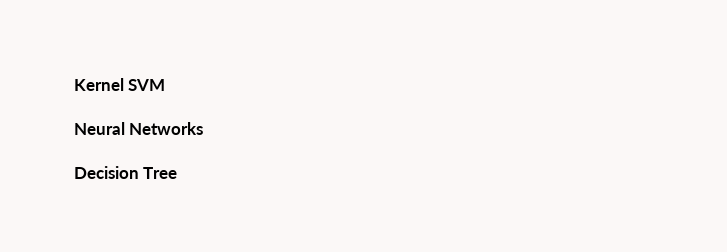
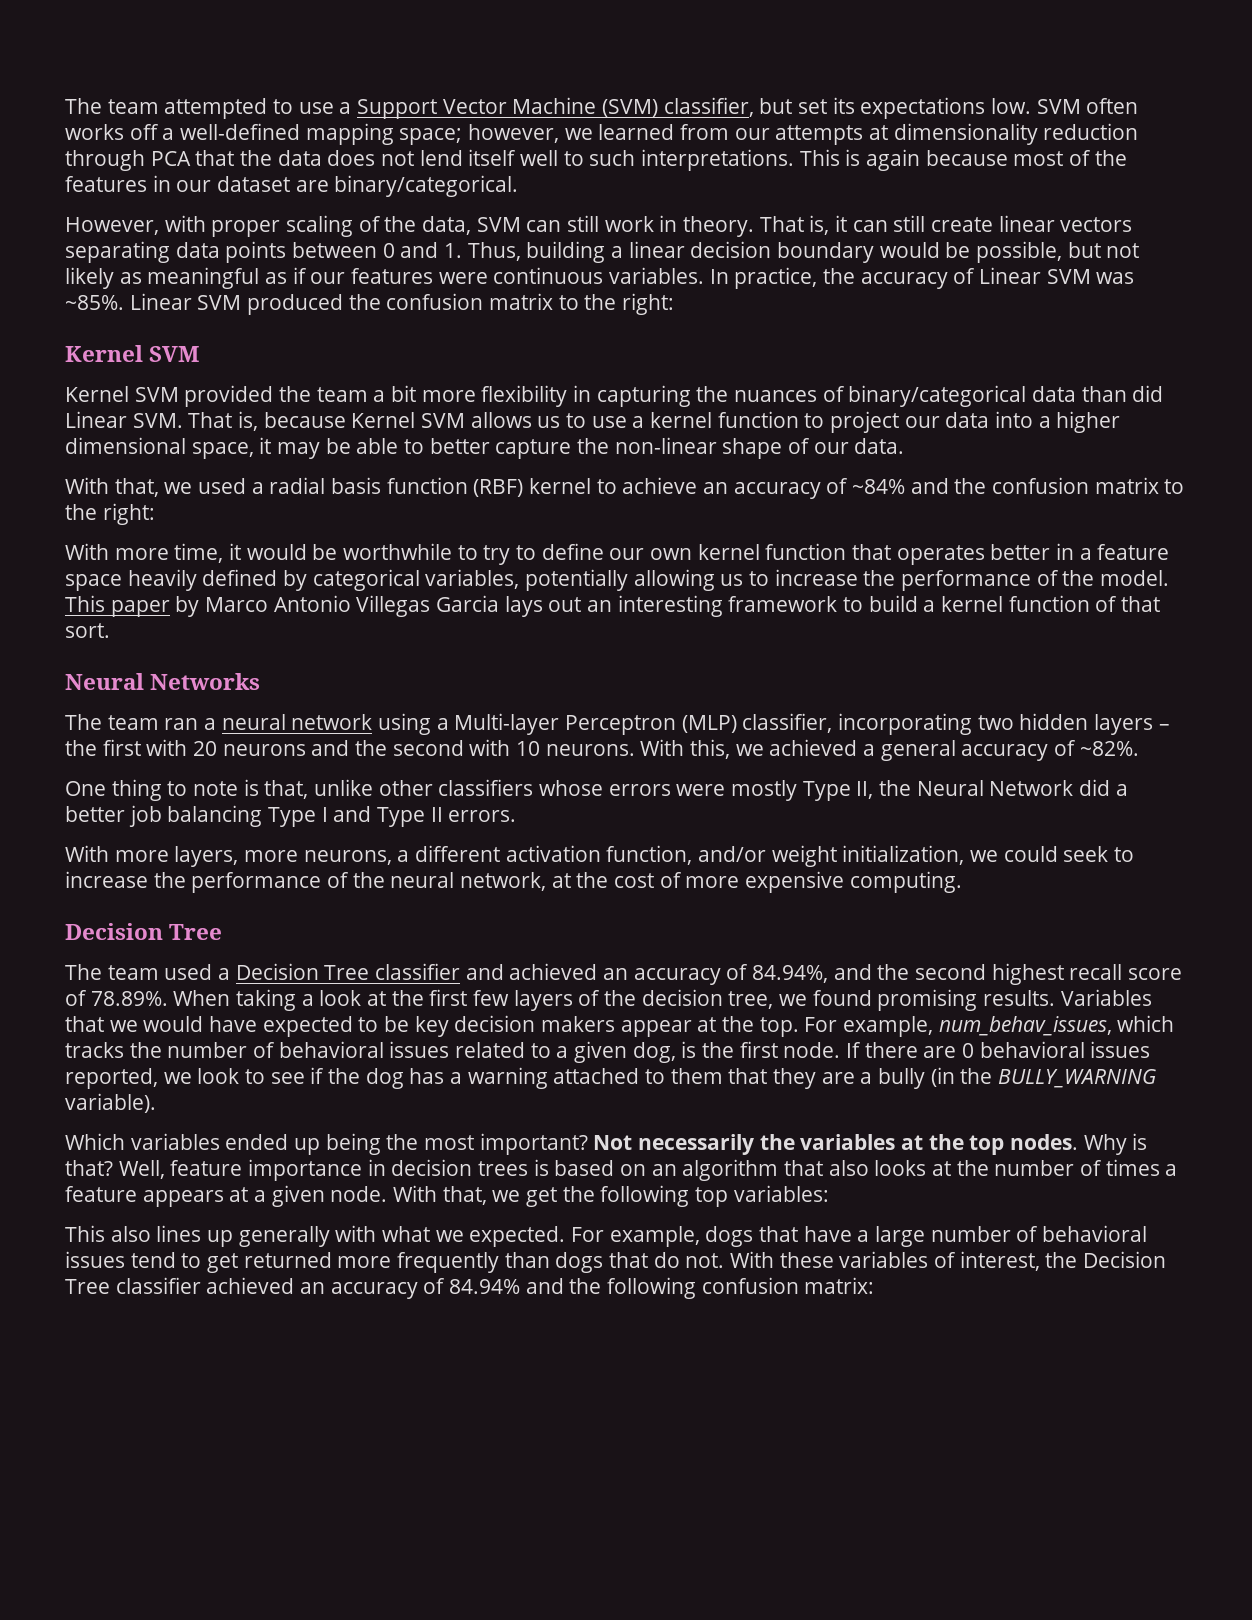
[74,78,166,91] [74,122,204,135] [74,166,178,179] Kernel SVM // Neural Networks // Decision Tree -> [65,97,1139,119] [65,123,1139,145] [65,149,1127,171] [65,175,519,197] [65,215,1133,237] [65,241,1140,263] [65,267,1135,289] [65,293,675,315] [65,345,200,362] [65,385,1164,407] [65,411,1121,433] [65,437,905,459] [65,477,1185,499] [65,503,155,525] [65,543,1170,565] [65,569,1170,591] [65,595,1161,617] [65,623,110,638] [65,673,261,690] [65,713,1170,735] [65,739,1139,761] [65,779,1128,801] [65,805,517,827] [65,845,1135,867] [65,871,962,893] [65,923,223,940] [65,963,1183,985] [65,989,1152,1011] [65,1015,1175,1037] [65,1041,1151,1063] [65,1067,1157,1089] [65,1093,156,1113] [65,1133,1148,1155] [65,1159,1178,1181] [65,1185,829,1207] [65,1225,1148,1247] [65,1251,1167,1273] [65,1277,875,1299] The team attempted to use a Support Vector Machine (SVM) classifier, but set its expectations low. SVM often works off a well-defined mapping space; however, we learned from our attempts at dimensionality reduction through PCA that the data does not lend itself well to such interpretations. This is again because most of the features in our dataset are binary/categorical. // However, with proper scaling of the data, SVM can still work in theory. That is, it can still create linear vectors separating data points between 0 and 1. Thus, building a linear decision boundary would be possible, but not likely as meaningful as if our features were continuous variables. In practice, the accuracy of Linear SVM was ~85%. Linear SVM produced the confusion matrix to the right: // Kernel SVM // Kernel SVM provided the team a bit more flexibility in capturing the nuances of binary/categorical data than did Linear SVM. That is, because Kernel SVM allows us to use a kernel function to project our data into a higher dimensional space, it may be able to better capture the non-linear shape of our data. // With that, we used a radial basis function (RBF) kernel to achieve an accuracy of ~84% and the confusion matrix to the right: // With more time, it would be worthwhile to try to define our own kernel function that operates better in a feature space heavily defined by categorical variables, potentially allowing us to increase the performance of the model. This paper by Marco Antonio Villegas Garcia lays out an interesting framework to build a kernel function of that sort. // Neural Networks // The team ran a neural network using a Multi-layer Perceptron (MLP) classifier, incorporating two hidden layers – the first with 20 neurons and the second with 10 neurons. With this, we achieved a general accuracy of ~82%. // One thing to note is that, unlike other classifiers whose errors were mostly Type II, the Neural Network did a better job balancing Type I and Type II errors. // With more layers, more neurons, a different activation function, and/or weight initialization, we could seek to increase the performance of the neural network, at the cost of more expensive computing. // Decision Tree // The team used a Decision Tree classifier and achieved an accuracy of 84.94%, and the second highest recall score of 78.89%. When taking a look at the first few layers of the decision tree, we found promising results. Variables that we would have expected to be key decision makers appear at the top. For example, num_behav_issues, which tracks the number of behavioral issues related to a given dog, is the first node. If there are 0 behavioral issues reported, we look to see if the dog has a warning attached to them that they are a bully (in the BULLY_WARNING variable). // Which variables ended up being the most important? Not necessarily the variables at the top nodes. Why is that? Well, feature importance in decision trees is based on an algorithm that also looks at the number of times a feature appears at a given node. With that, we get the following top variables: // This also lines up generally with what we expected. For example, dogs that have a large number of behavioral issues tend to get returned more frequently than dogs that do not. With these variables of interest, the Decision Tree classifier achieved an accuracy of 84.94% and the following confusion matrix:

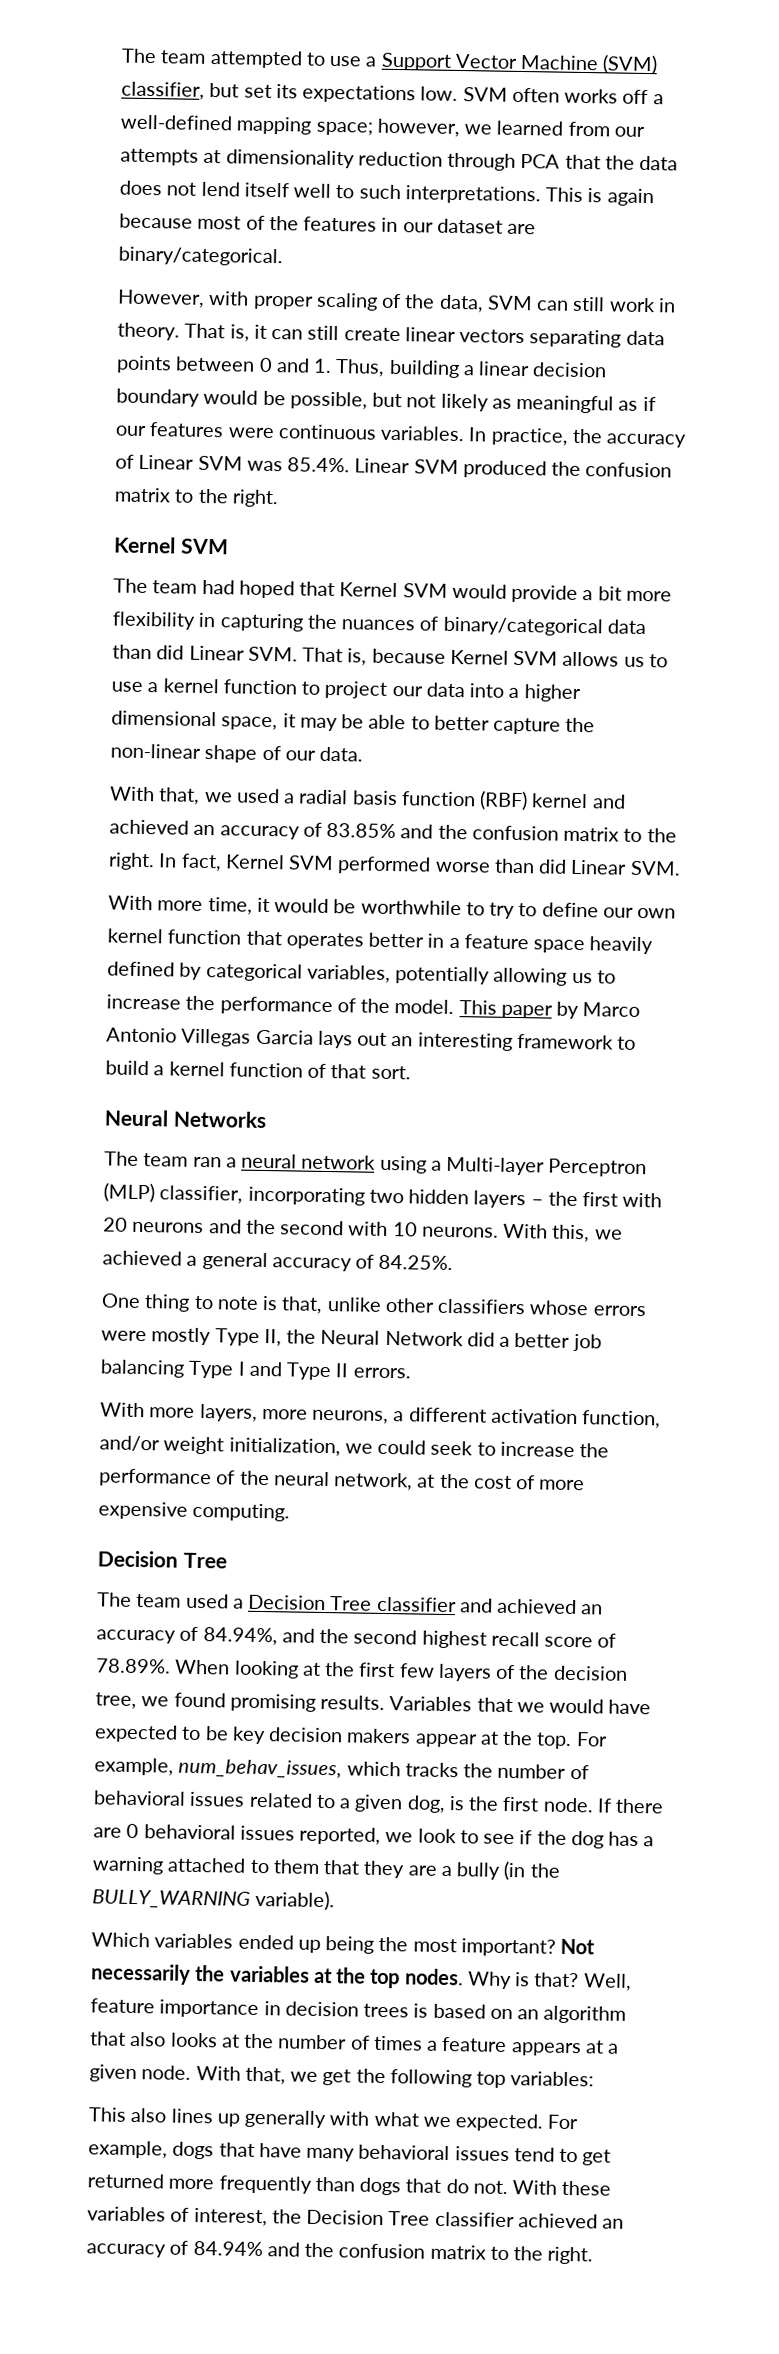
[65,295,124,310] ~85%. -> [287,457,351,473] 85.4%.
[622,293,675,315] right: -> [231,489,279,508] right.
[65,385,368,407] Kernel SVM provided the team -> [113,578,579,603] The team had hoped that Kernel SVM would provide
[596,477,1185,499] [65,503,155,525] to achieve an accuracy of ~84% and the confusion matrix to the right: -> [591,794,626,809] [109,819,677,843] [108,852,681,876] and achieved an accuracy of 83.85% and the confusion matrix to the right. In fact, Kernel SVM performed worse than did Linear SVM.
[1079,741,1139,756] ~82%. -> [378,1254,454,1271] 84.25%.
[236,989,362,1011] taking a look -> [233,1660,299,1679] looking
[857,1226,1039,1247] a large number of -> [306,2147,356,2162] many
[607,1277,875,1299] following confusion matrix: -> [338,2243,594,2265] confusion matrix to the right.

